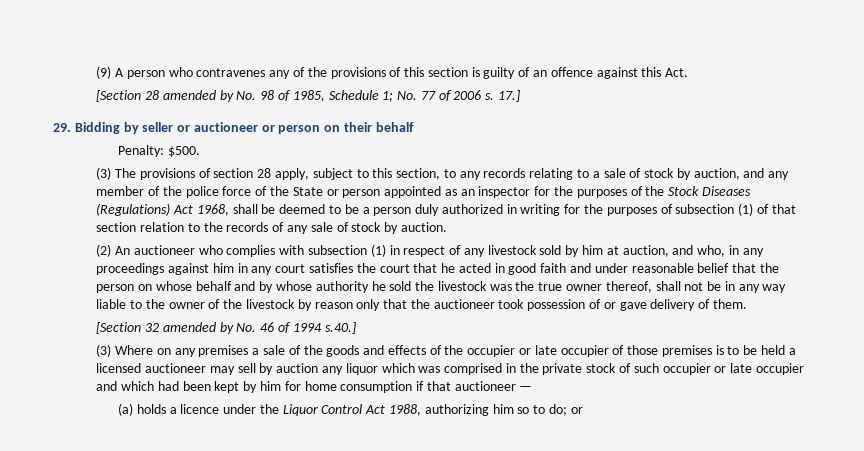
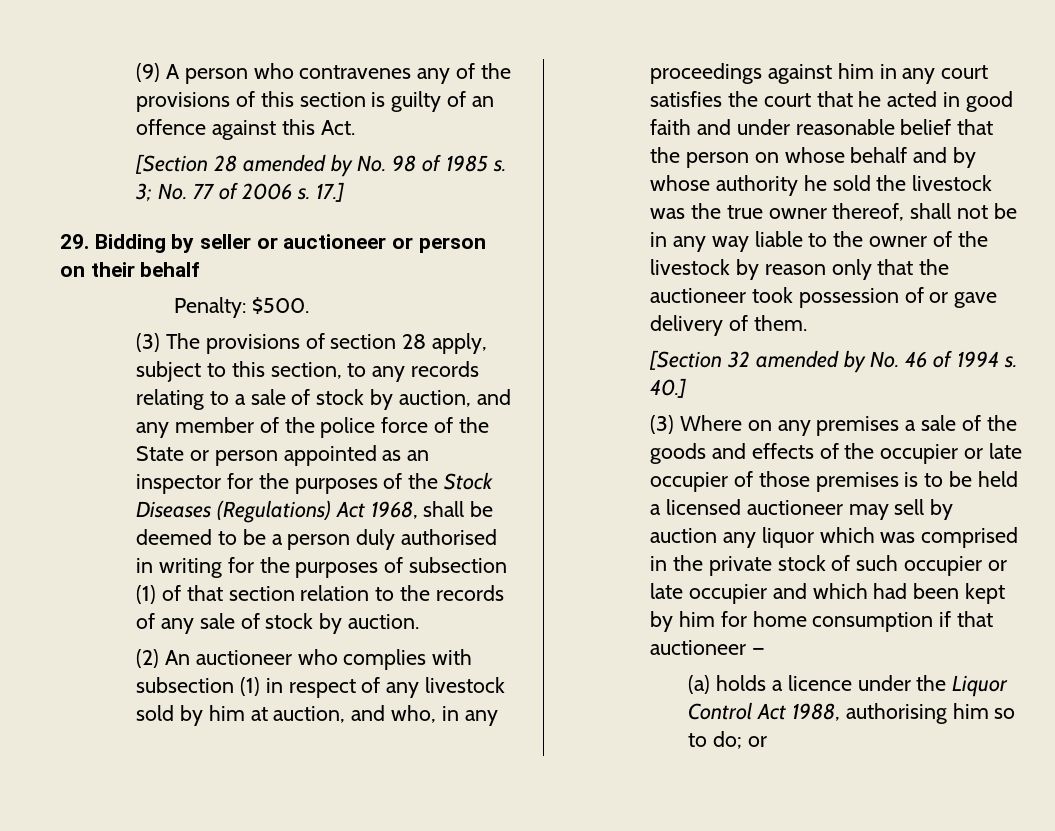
[292,90,394,102] 1985, Schedule 1; -> [445,155,506,172] [135,183,153,202] 1985 s. 3;
[441,204,503,214] authorized -> [401,529,498,545] authorised
[324,322,356,334] s.40.] -> [1003,356,1017,368] [650,378,687,398] s. 40.]
[424,404,489,416] authorizing -> [845,703,947,724] authorising

